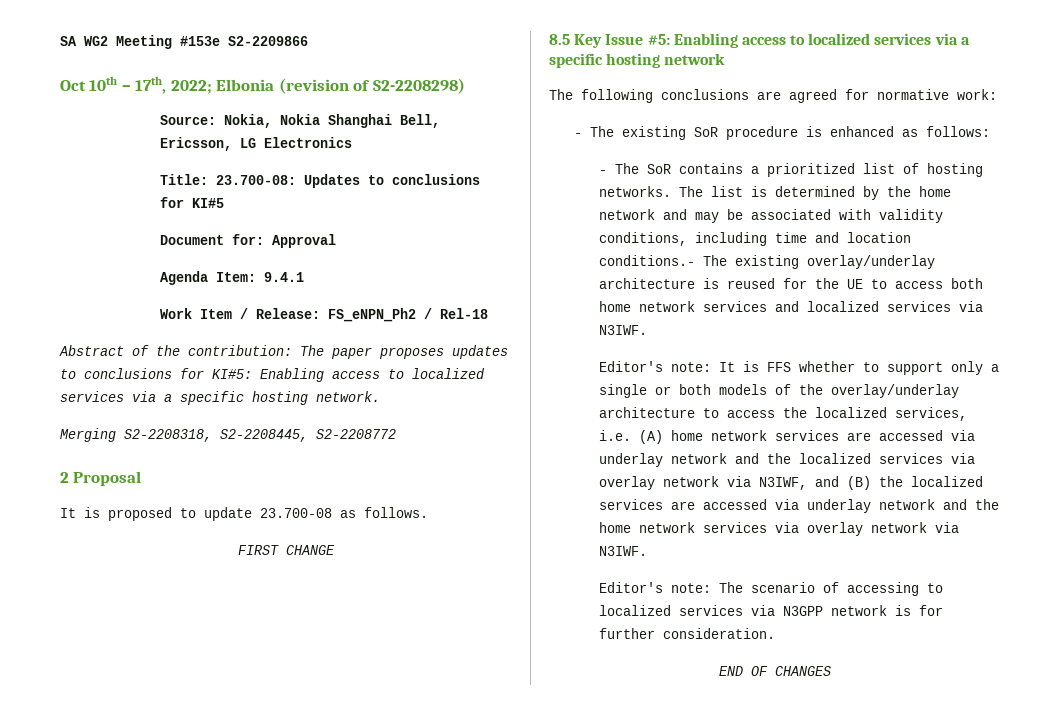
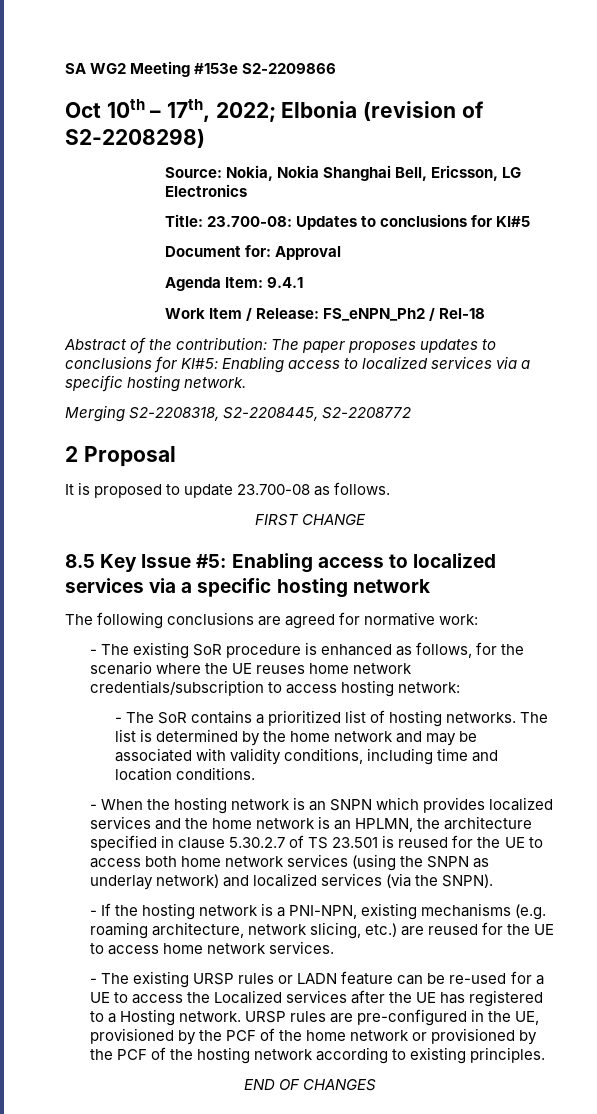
[926,126,991,137] follows: -> [416,642,525,658] [89,661,413,675] [89,680,461,697] follows, for the scenario where the UE reuses home network credentials/subscription to access hosting network:
[599,255,936,269] [599,278,696,289] conditions.- The existing overlay/underlay architecture -> [176,767,256,780] [89,797,554,814] [89,816,533,832] [89,835,379,851] conditions. // - When the hosting network is an SNPN which provides localized services and the home network is an HPLMN, the architecture specified in clause 5.30.2.7 of TS 23.501
[775,301,984,312] [599,325,648,335] [599,361,1000,375] [599,384,960,398] [599,407,968,421] [599,430,976,444] [599,453,976,467] [599,476,984,490] [599,499,1000,513] [599,522,960,536] [599,546,648,556] [599,582,944,596] [599,605,944,616] [599,628,776,639] and localized services via N3IWF. // Editor's note: It is FFS whether to support only a single or both models of the overlay/underlay architecture to access the localized services, i.e. (A) home network services are accessed via underlay network and the localized services via overlay network via N3IWF, and (B) the localized services are accessed via underlay network and the home network services via overlay network via N3IWF. // Editor's note: The scenario of accessing to localized services via N3GPP network is for further consideration. -> [352,854,490,871] [89,873,494,890] [89,903,547,920] [89,922,555,939] [89,941,335,955] [89,971,544,988] [89,990,544,1007] [89,1009,540,1026] [89,1028,538,1045] [89,1047,546,1064] (using the SNPN as underlay network) and localized services (via the SNPN). // - If the hosting network is a PNI-NPN, existing mechanisms (e.g. roaming architecture, network slicing, etc.) are reused for the UE to access home network services. // - The existing URSP rules or LADN feature can be re-used for a UE to access the Localized services after the UE has registered to a Hosting network. URSP rules are pre-configured in the UE, provisioned by the PCF of the home network or provisioned by the PCF of the hosting network according to existing principles.

